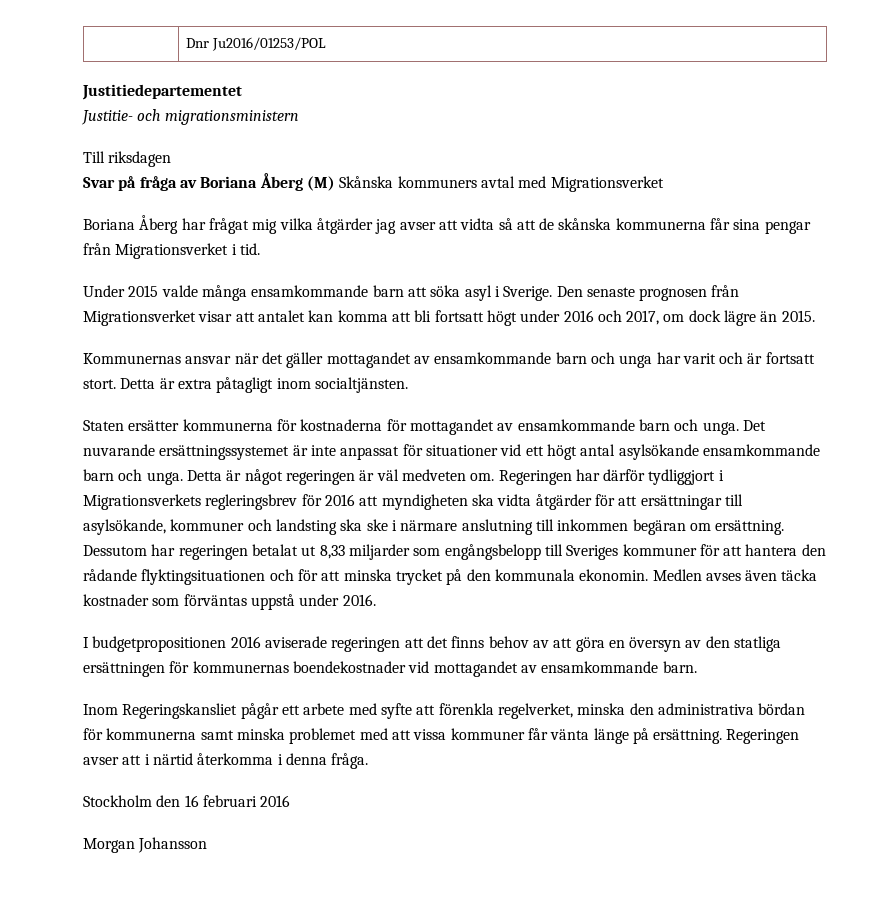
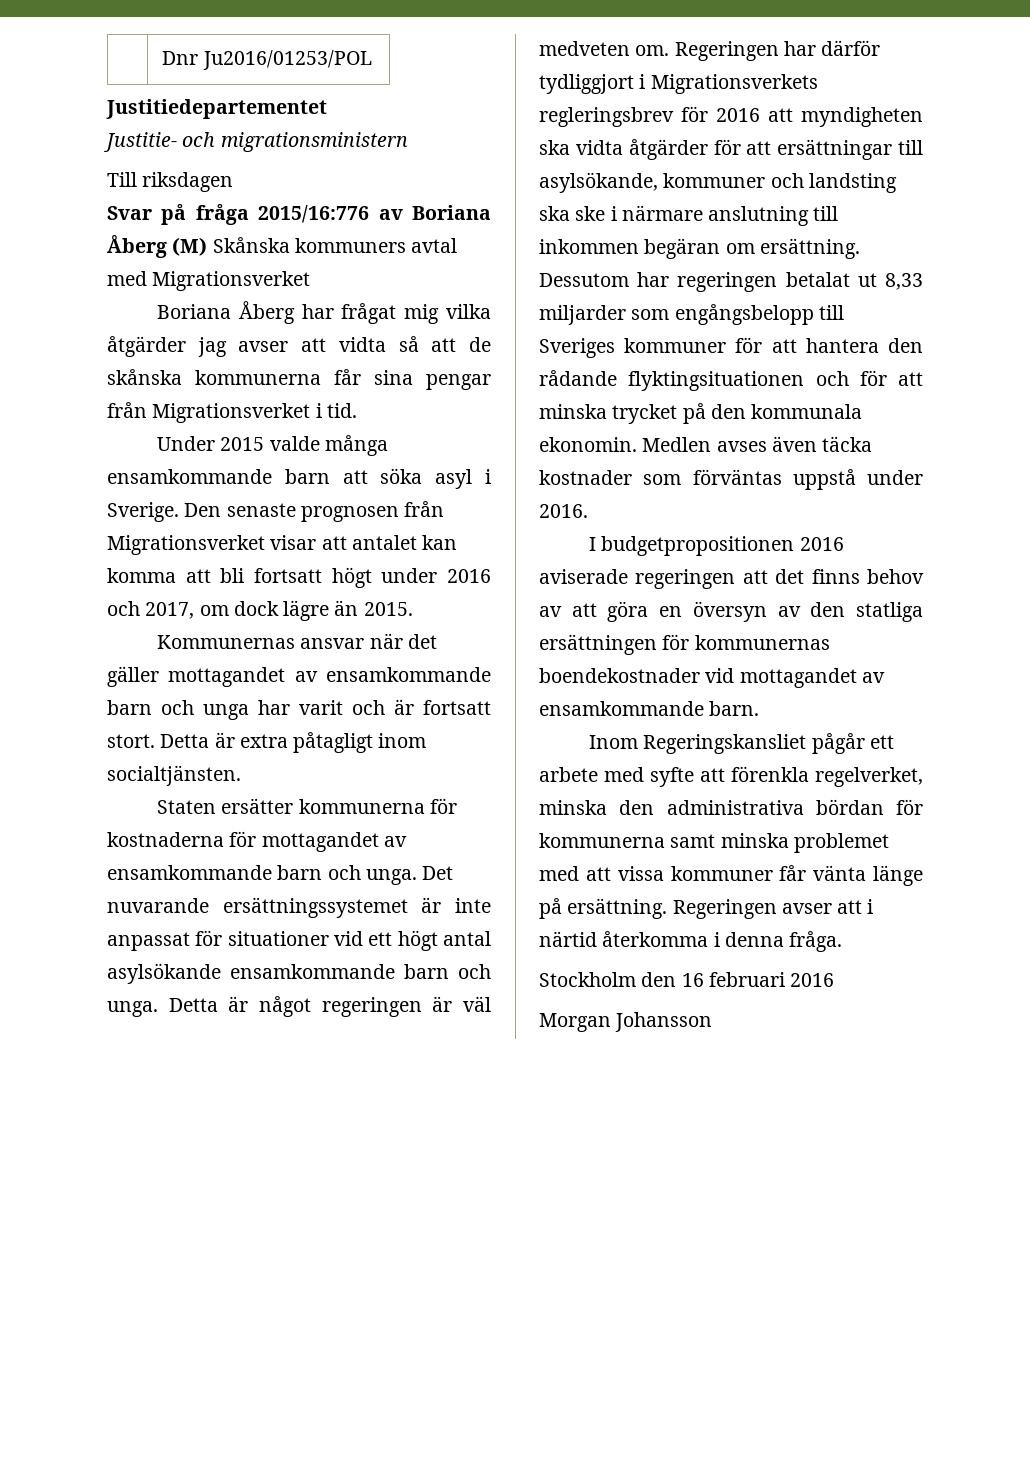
(177, 183) none -> [258,205,370,223] 2015/16:776

